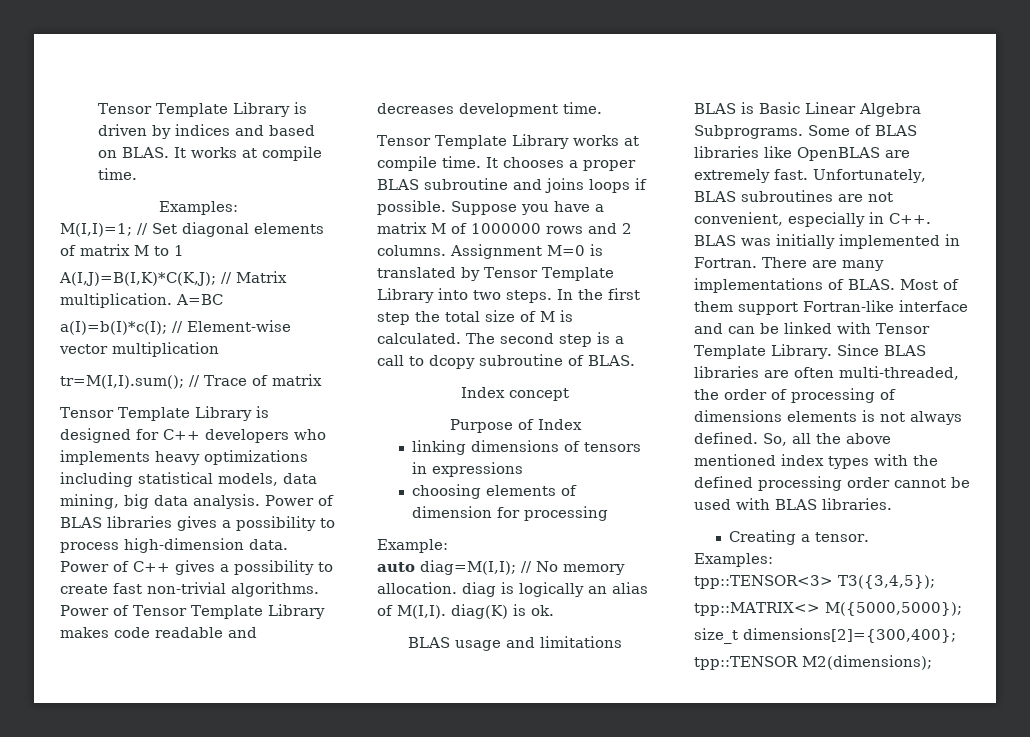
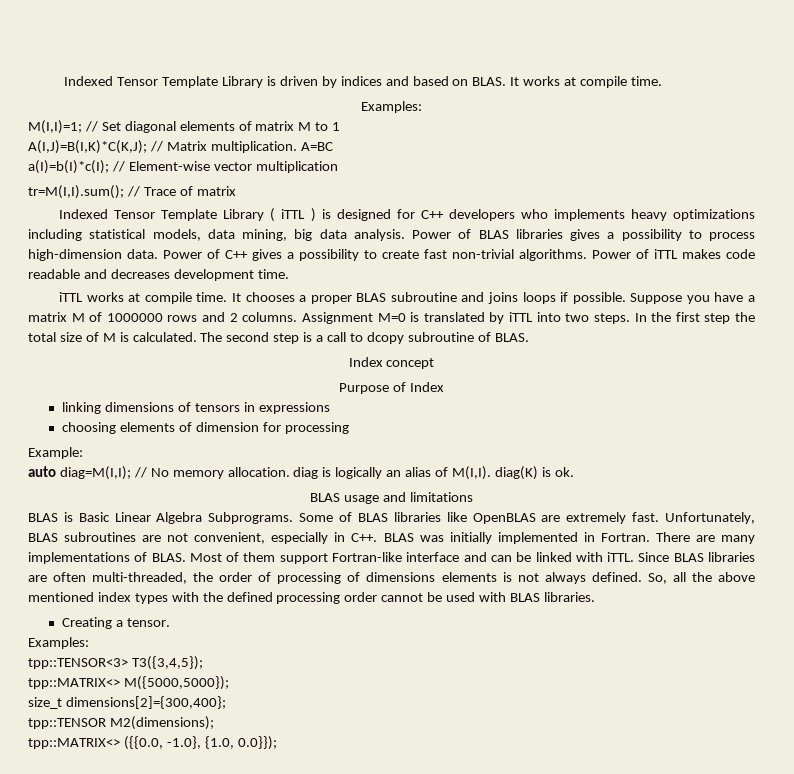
(98, 108) none -> [64,76,114,86] Indexed
[60,406,252,421] Tensor Template Library -> [59,208,316,222] Indexed Tensor Template Library ( iTTL )
[133,604,325,619] Tensor Template Library -> [654,249,678,259] iTTL
[377,134,569,149] Tensor Template Library -> [59,292,84,302] iTTL
[484,267,614,281] [377,288,434,303] Tensor Template Library -> [509,312,534,322] iTTL
[876,323,930,334] [694,344,832,359] Tensor Template Library. -> [607,552,635,562] iTTL.
(932, 662) none -> [28,736,277,750] // tpp::MATRIX<> ({{0.0, -1.0}, {1.0, 0.0}});

